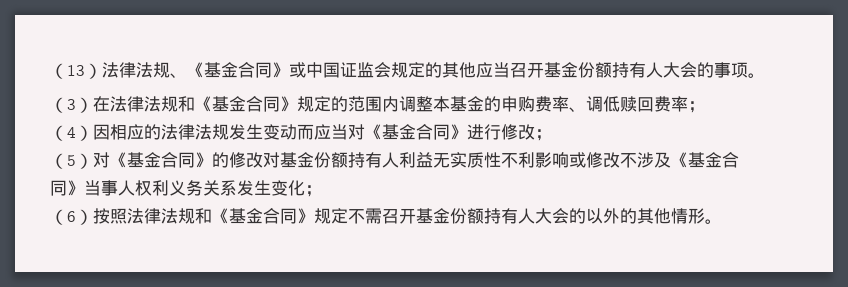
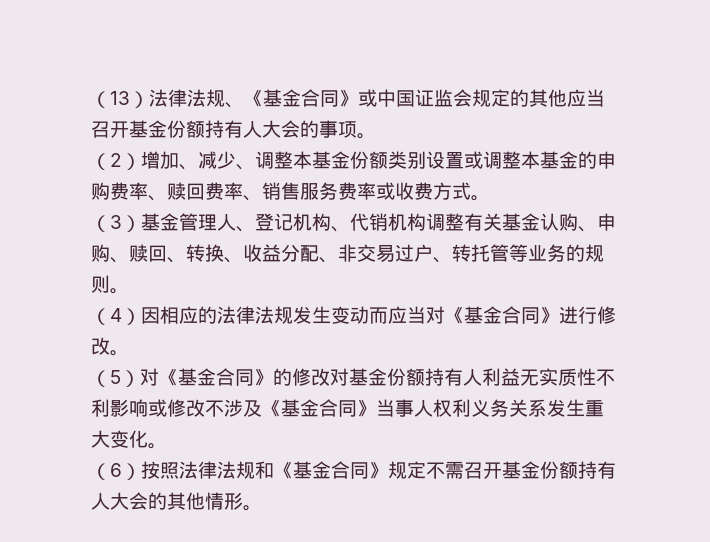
[67,96,399,113] 3）在法律法规和《基金合同》规定的范围内 -> [110,151,483,170] 2）增加、减少、调整本基金份额类别设置或
[586,96,620,112] 调低 -> (167, 198) none
[688,101,705,113] ； -> [243,182,490,201] [91,213,616,232] [91,244,604,263] [91,275,129,294] 、销售服务费率或收费方式。 // （3）基金管理人、登记机构、代销机构调整有关基金认购、申购、赎回、转换、收益分配、非交易过户、转托管等业务的规则。
[535,129,552,141] ； -> [110,350,129,356] 。
[271,180,322,197] 变化； -> [585,399,604,417] [91,430,167,449] 重大变化。
[586,208,637,224] 以外的 -> (167, 501) none

